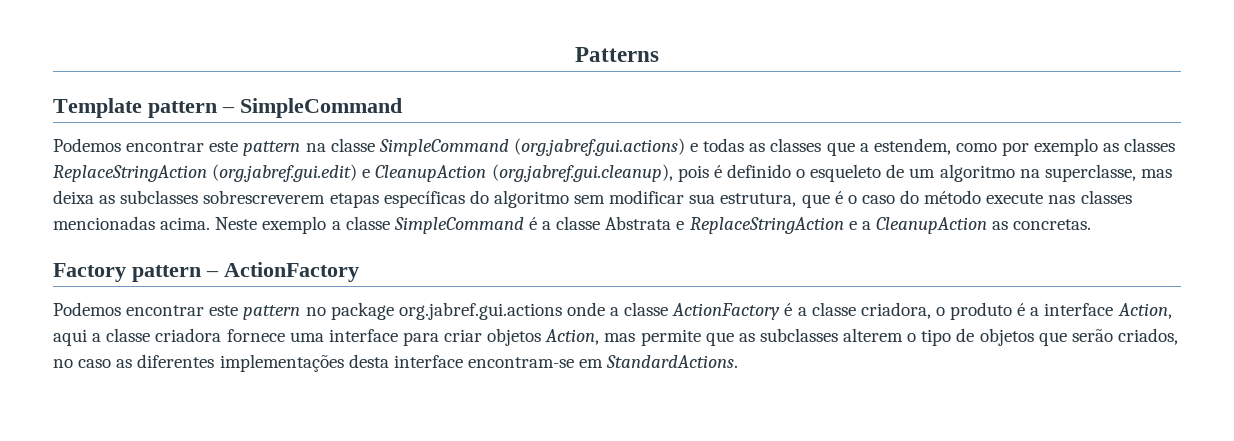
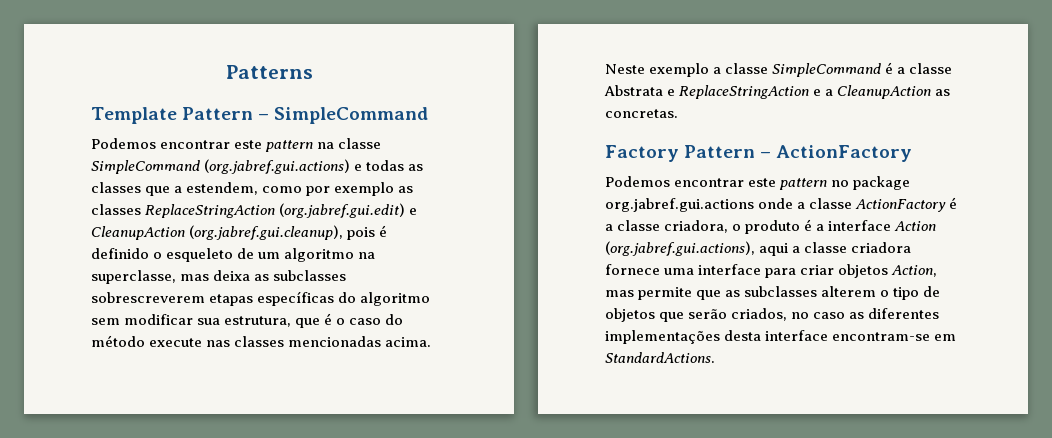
[148,101,217,118] pattern -> [182,107,254,120] Pattern
[132,265,201,282] pattern -> [684,145,756,158] Pattern
[1117,303,1172,319] Action, -> [894,221,937,231] [605,241,755,256] Action (org.jabref.gui.actions),

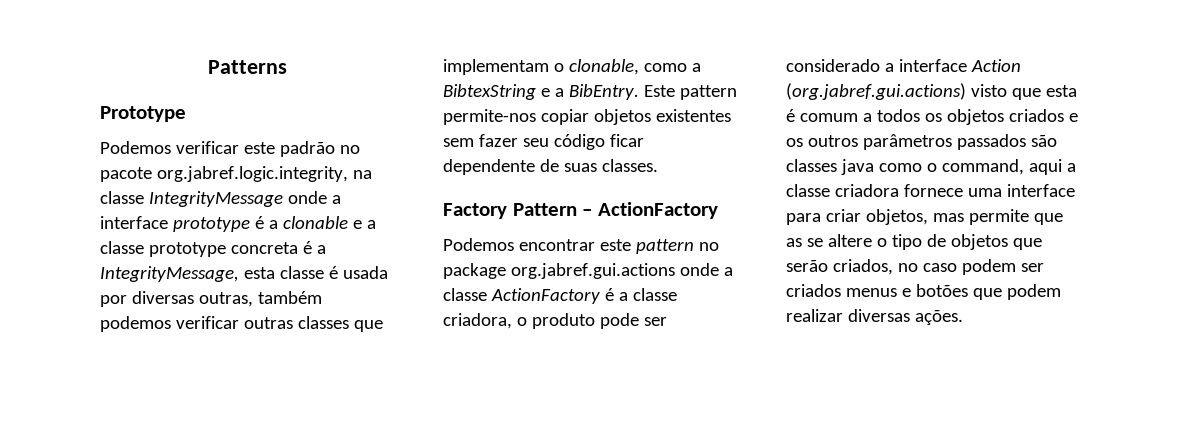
[91,107,429,124] [91,138,382,152] [91,159,424,174] [91,182,414,196] [91,203,418,218] [91,225,388,240] [91,248,376,262] [91,270,347,284] [91,291,431,306] [91,313,404,328] [91,335,432,347] [605,62,953,77] [604,85,951,99] [605,109,678,118] Template Pattern – SimpleCommand // Podemos encontrar este pattern na classe SimpleCommand (org.jabref.gui.actions) e todas as classes que a estendem, como por exemplo as classes ReplaceStringAction (org.jabref.gui.edit) e CleanupAction (org.jabref.gui.cleanup), pois é definido o esqueleto de um algoritmo na superclasse, mas deixa as subclasses sobrescreverem etapas específicas do algoritmo sem modificar sua estrutura, que é o caso do método execute nas classes mencionadas acima. Neste exemplo a classe SimpleCommand é a classe Abstrata e ReplaceStringAction e a CleanupAction as concretas. -> [100,106,186,122] [100,141,360,157] [100,166,372,182] [100,191,341,207] [100,216,376,232] [100,241,326,257] [100,266,388,282] [100,291,322,307] [100,316,383,332] [443,59,701,75] [443,84,737,100] [443,109,731,125] [443,134,644,150] [443,159,658,175] Prototype // Podemos verificar este padrão no pacote org.jabref.logic.integrity, na classe IntegrityMessage onde a interface prototype é a clonable e a classe prototype concreta é a IntegrityMessage, esta classe é usada por diversas outras, também podemos verificar outras classes que implementam o clonable, como a BibtexString e a BibEntry. Este pattern permite-nos copiar objetos existentes sem fazer seu código ficar dependente de suas classes.
[804,219,937,231] [605,241,755,256] é a interface Action (org.jabref.gui.actions), -> [599,313,667,329] [786,59,1021,72] [786,83,1077,100] [786,109,1078,125] [786,134,1057,150] [786,159,1024,175] pode ser considerado a interface Action (org.jabref.gui.actions) visto que esta é comum a todos os objetos criados e os outros parâmetros passados são classes java como o command,
[838,264,938,278] objetos Action, -> [865,209,928,225] objetos,
[744,286,877,297] subclasses alterem -> [806,234,872,247] se altere
[849,308,940,319] [605,330,957,344] [605,352,715,363] as diferentes implementações desta interface encontram-se em StandardActions. -> [961,259,1044,275] [786,284,1061,300] [786,309,963,325] podem ser criados menus e botões que podem realizar diversas ações.

